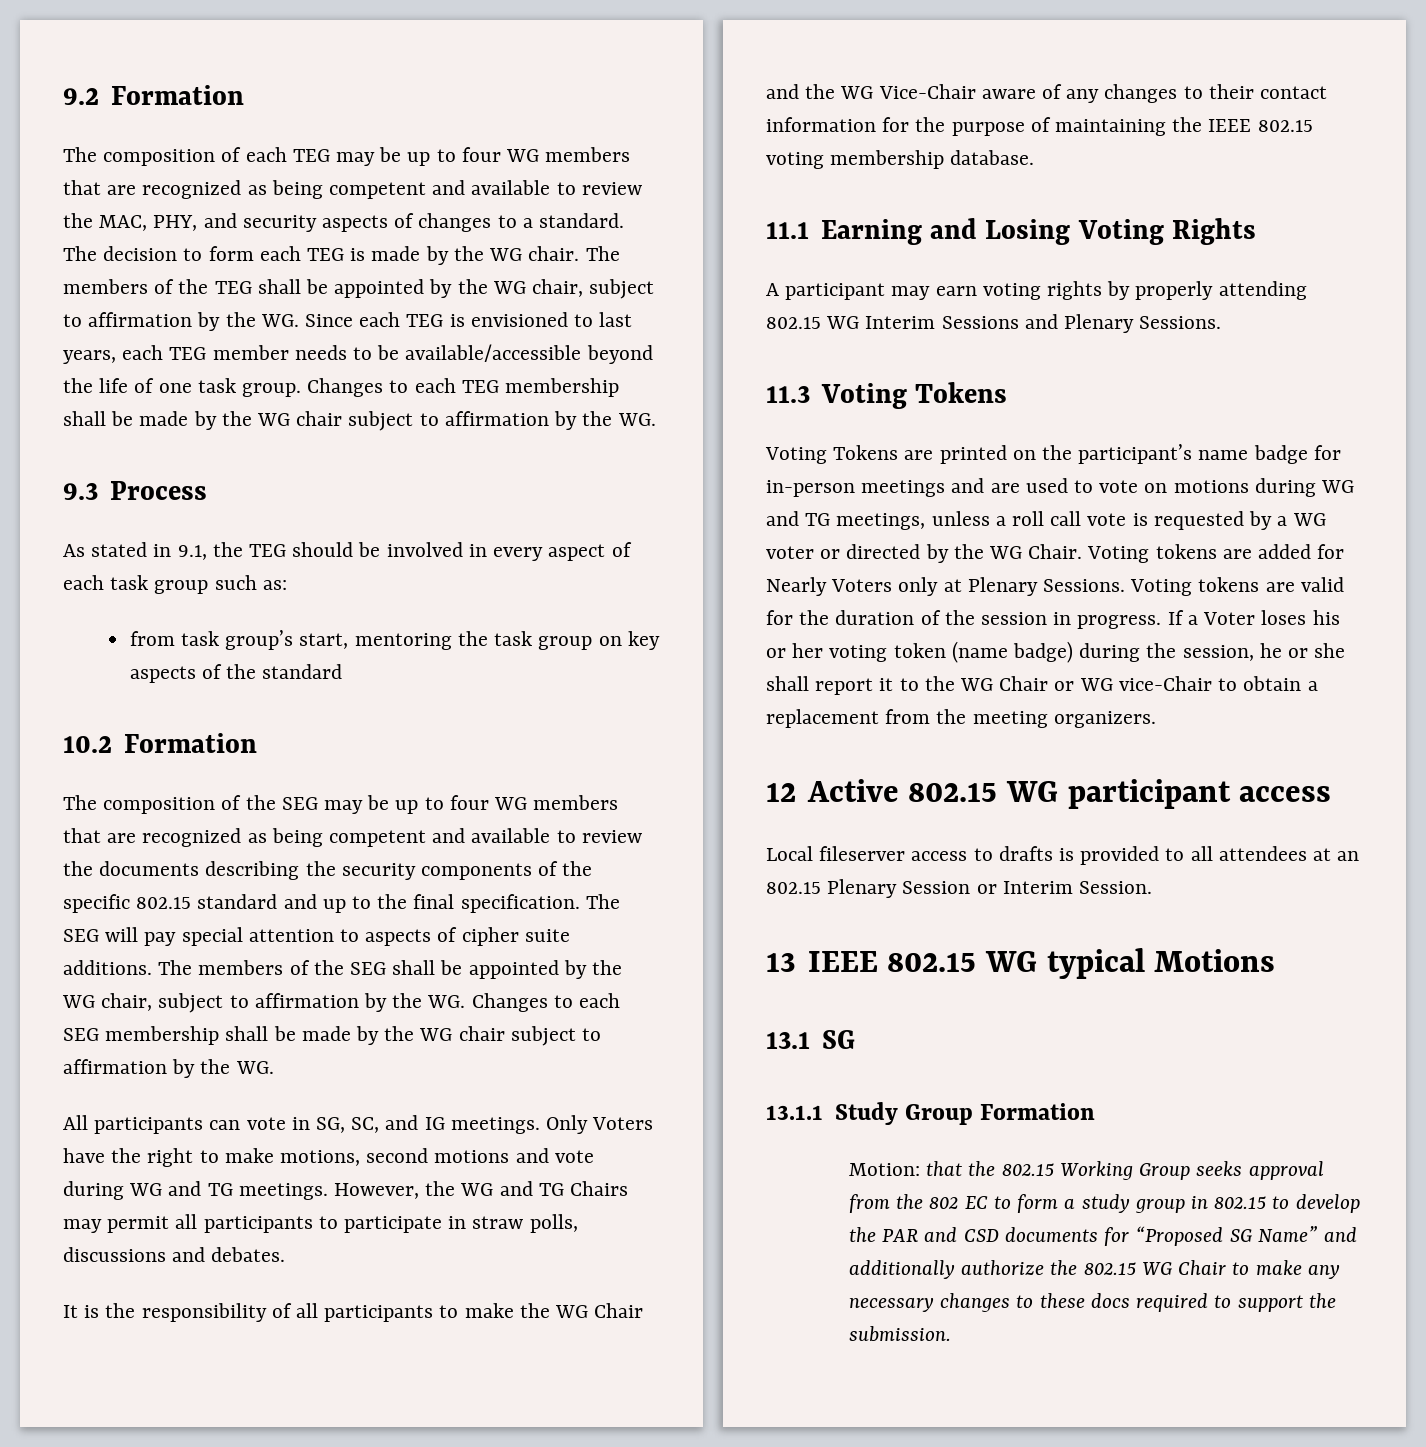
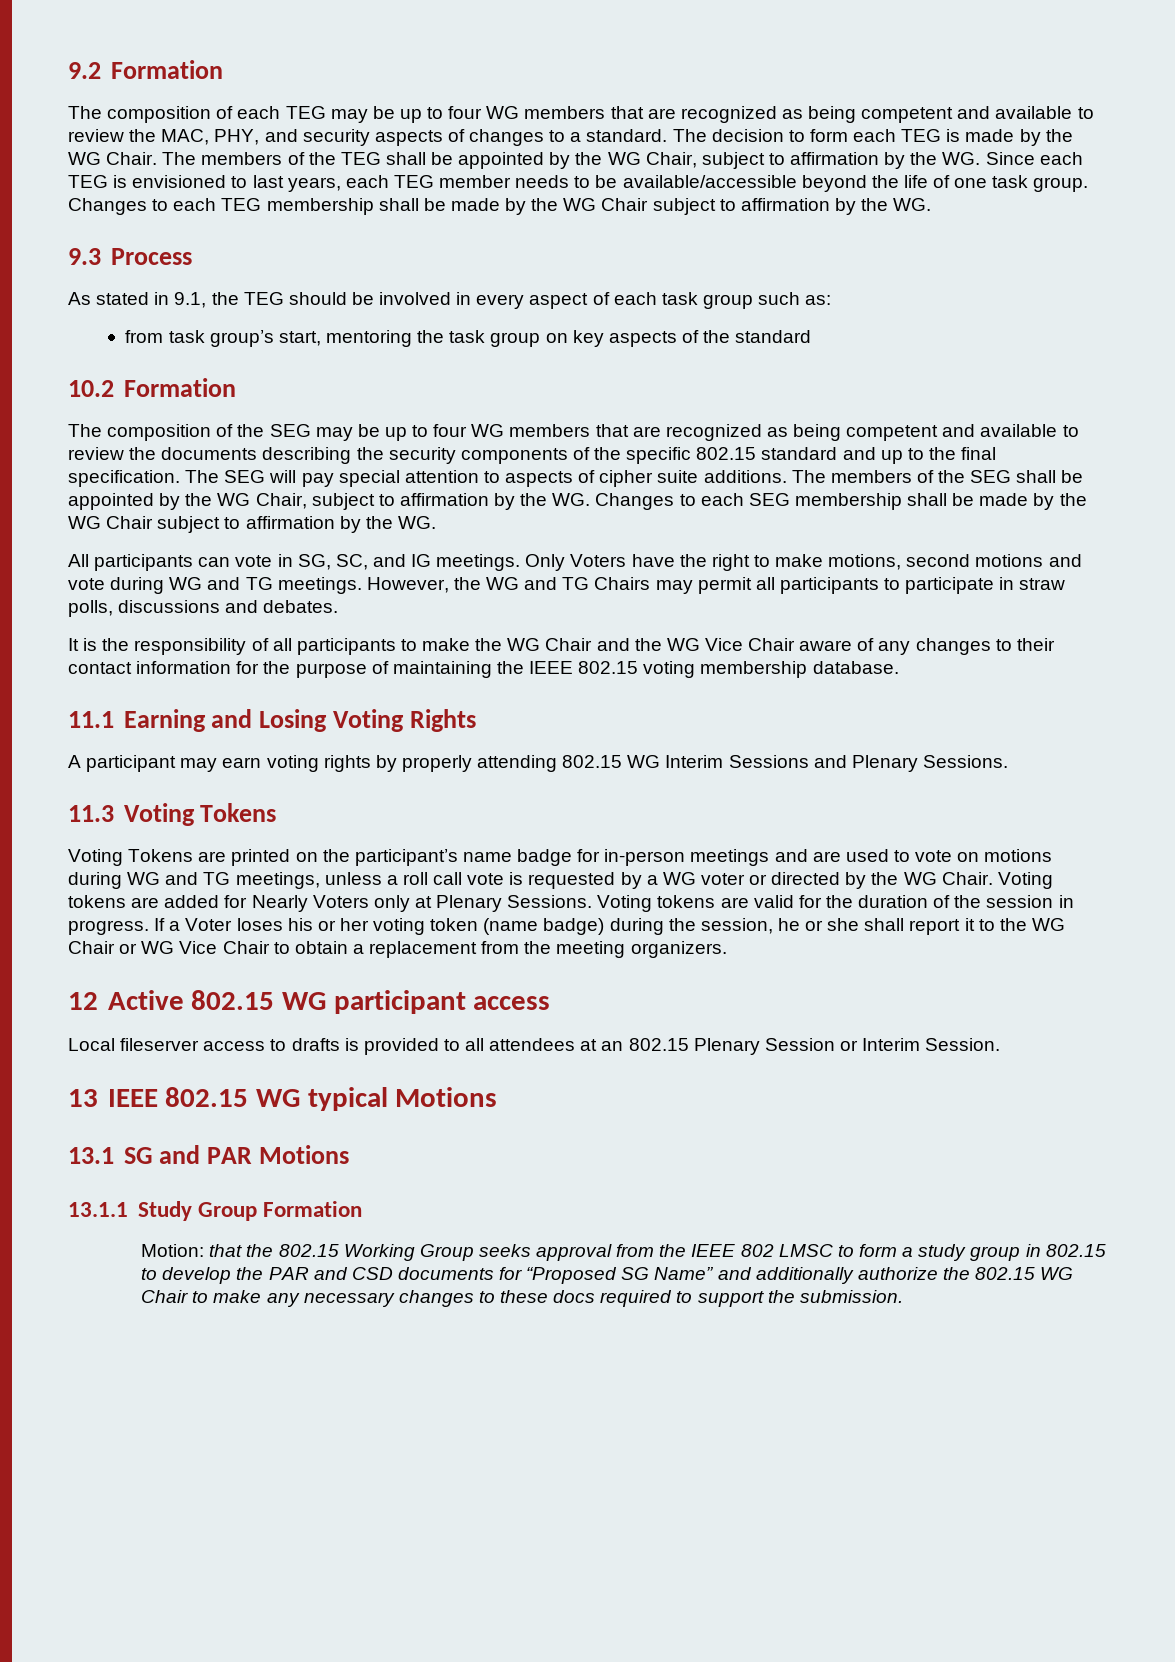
[528,246,580,261] chair. -> [106,152,158,165] Chair.
[532,279,584,297] chair, -> [645,152,697,168] Chair,
[296,411,343,426] chair -> [601,198,649,211] Chair
[101,993,153,1011] chair, -> [255,493,307,509] Chair,
[458,1026,505,1041] chair -> [106,516,154,529] Chair
[878,84,976,99] Vice-Chair -> [704,638,796,651] Vice Chair
[1118,676,1212,691] vice-Chair -> [179,941,270,954] Vice Chair
(855, 1039) none -> [159,1145,350,1164] and PAR Motions
[929,1196,988,1209] 802 EC -> [691,1244,833,1257] IEEE 802 LMSC

